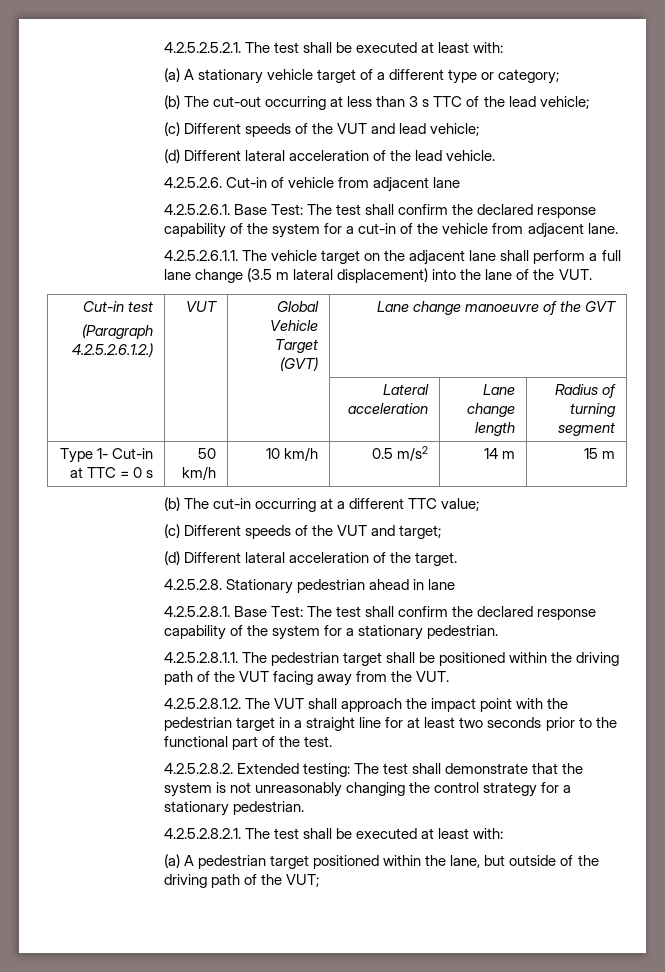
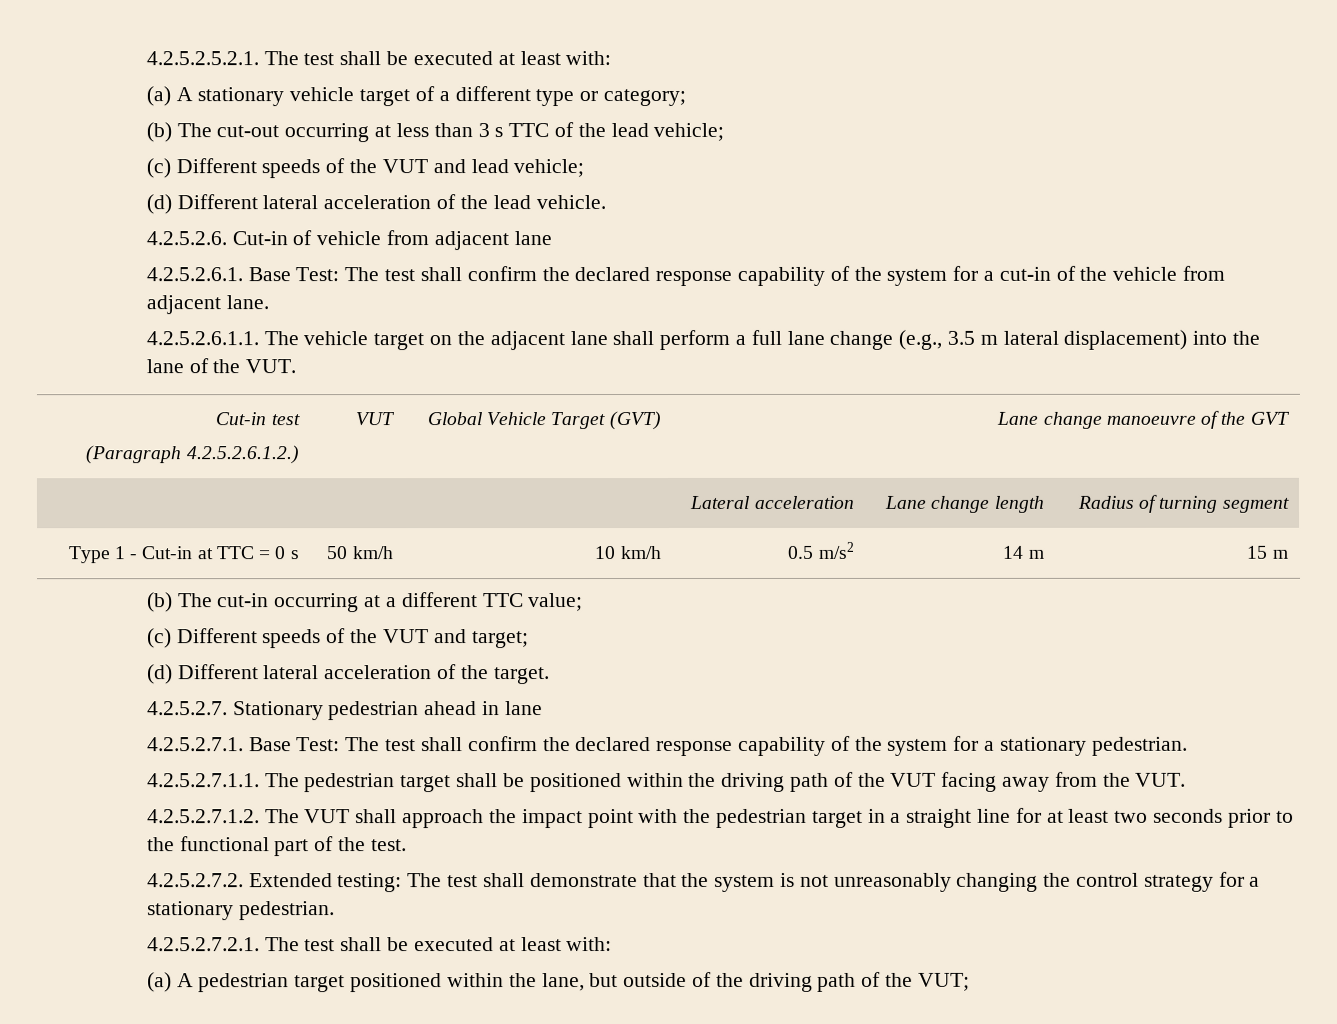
[247,268,273,282] (3.5 -> [898,329,975,350] (e.g., 3.5
[97,448,109,459] 1- -> [114,546,139,560] 1 -
[163,579,222,590] 4.2.5.2.8. -> [146,701,228,716] 4.2.5.2.7.
[163,606,230,617] 4.2.5.2.8.1. -> [146,737,244,752] 4.2.5.2.7.1.
[163,652,238,663] 4.2.5.2.8.1.1. -> [146,773,260,788] 4.2.5.2.7.1.1.
[163,698,241,709] 4.2.5.2.8.1.2. -> [146,809,260,824] 4.2.5.2.7.1.2.
[163,763,233,774] 4.2.5.2.8.2. -> [146,873,244,888] 4.2.5.2.7.2.
[163,828,241,839] 4.2.5.2.8.2.1. -> [146,937,260,952] 4.2.5.2.7.2.1.

